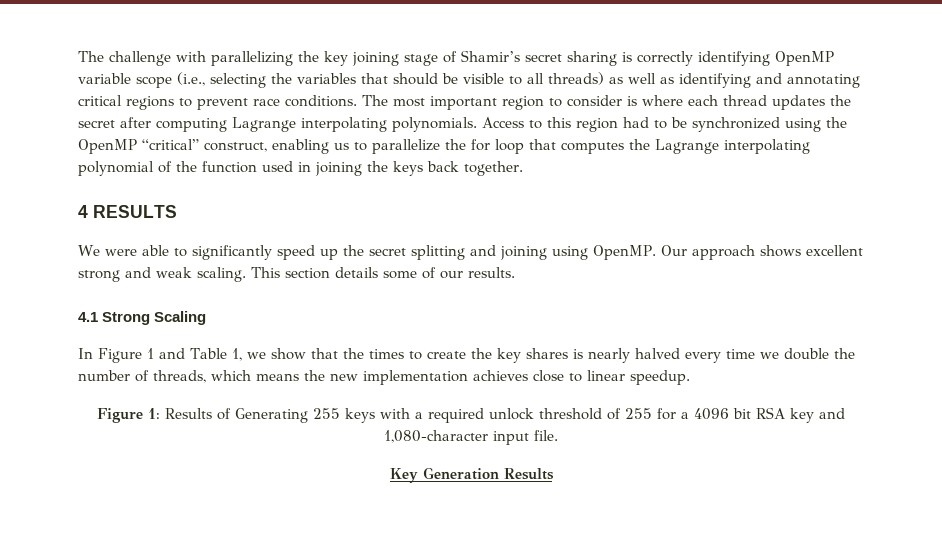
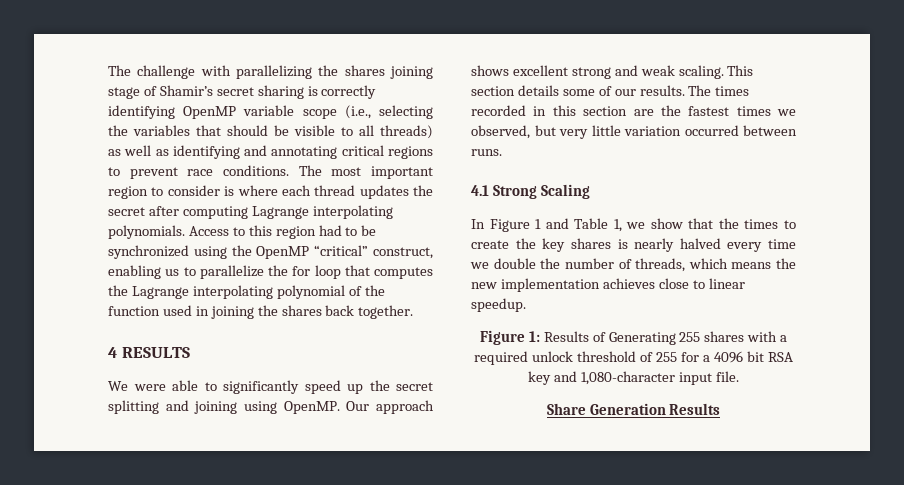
[324,51,348,66] key -> [344,65,385,76] shares
[393,161,423,176] keys -> [281,305,322,316] shares
(515, 272) none -> [688,85,750,96] [471,105,796,116] [471,125,797,139] [471,149,502,156] The times recorded in this section are the fastest times we observed, but very little variation occurred between runs.
[345,408,375,423] keys -> [704,331,745,342] shares
[389,468,418,483] Key -> [546,403,586,415] Share

